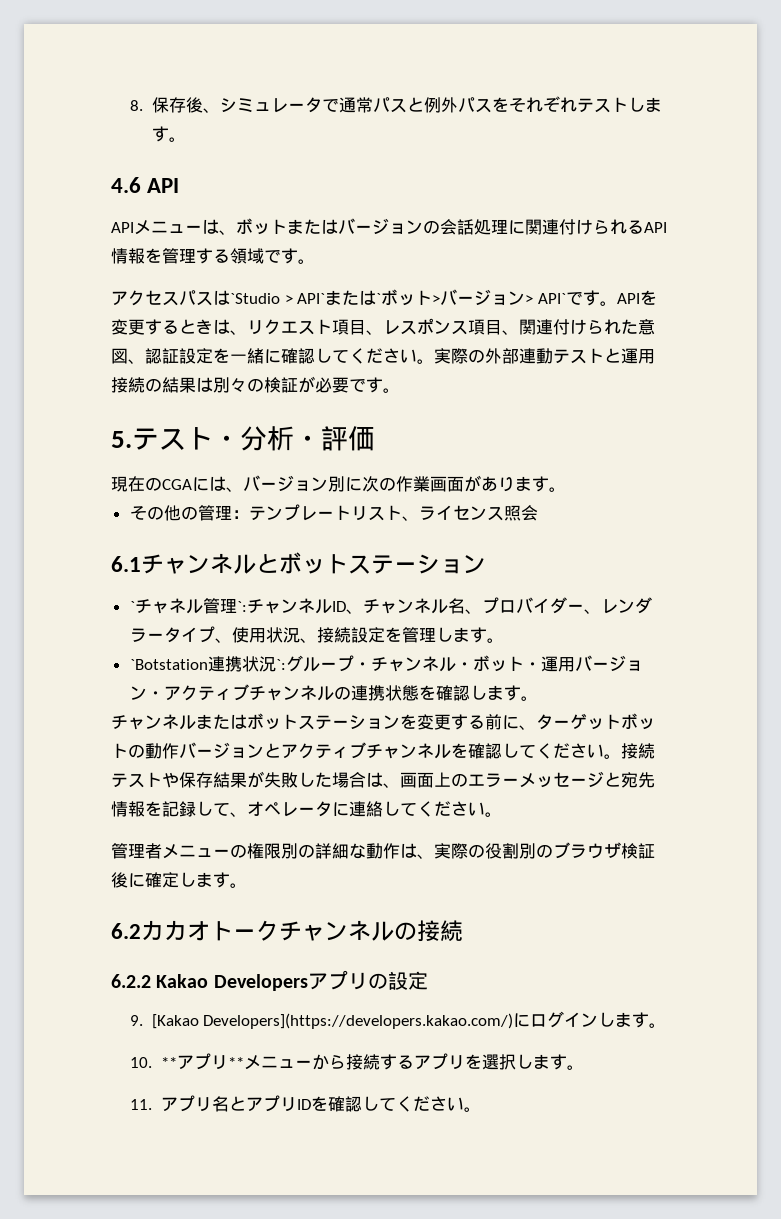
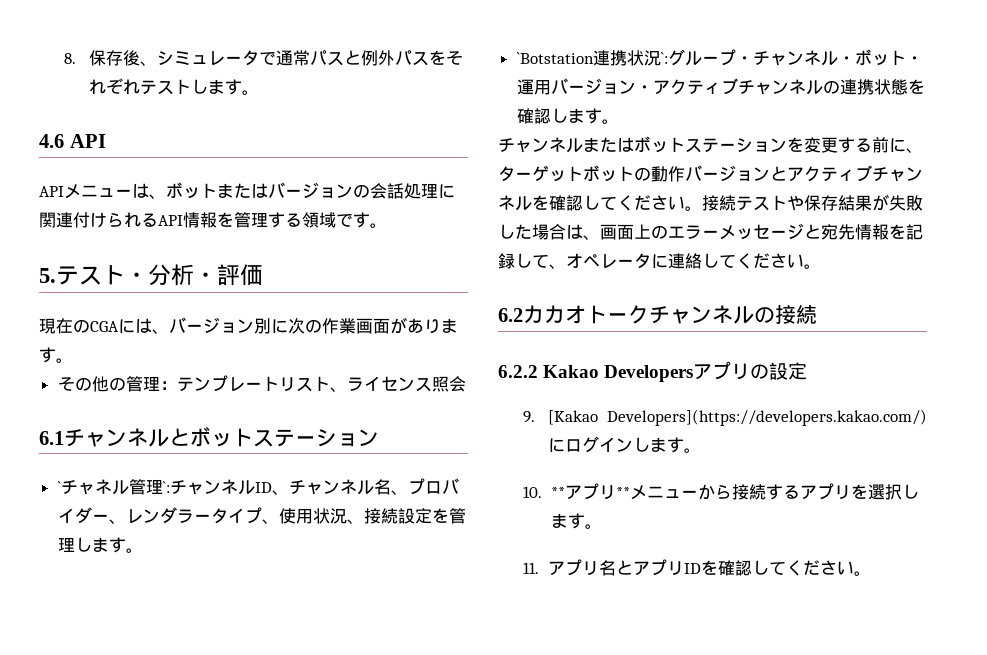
[111,289,657,306] [111,318,655,335] [111,348,655,364] [111,376,400,393] // アクセスパスは`Studio > API`または`ボット>バージョン> API`です。APIを変更するときは、リクエスト項目、レスポンス項目、関連付けられた意図、認証設定を一緒に確認してください。実際の外部連動テストと運用接続の結果は別々の検証が必要です。 -> (387, 225) none
[111,842,655,859] [111,872,247,888] // 管理者メニューの権限別の詳細な動作は、実際の役割別のブラウザ検証後に確定します。 -> (821, 266) none

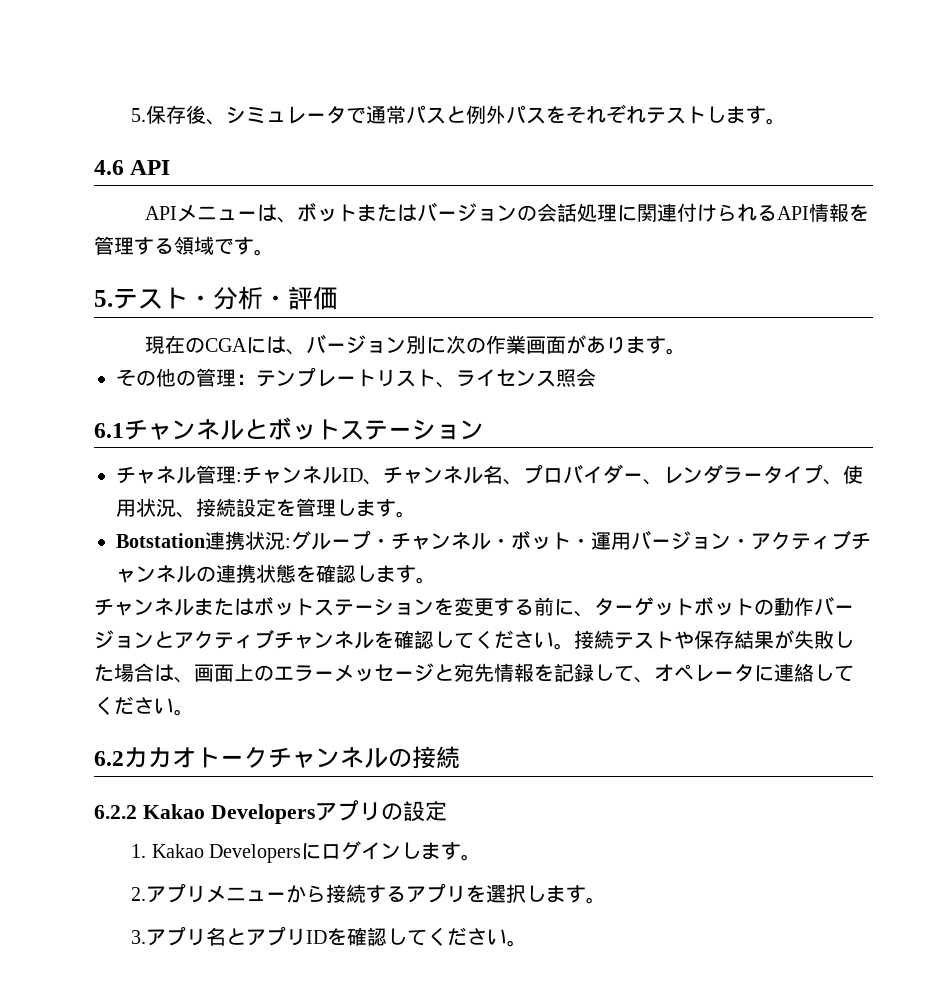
[64,53,77,64] 8. -> [131,108,147,122] 5.
[57,481,61,493] ` -> (484, 430) none
[162,481,170,493] `: -> [236,472,242,482] :
[516,52,594,64] `Botstation -> [116,533,205,548] Botstation
[660,52,668,64] `: -> [285,538,291,548] :
[523,409,927,426] 9. [Kakao Developers](https://developers.kakao.com/) -> [131,844,301,863] 1. Kakao Developers
[523,483,630,500] 10. **アプリ** -> [131,883,207,903] 2.アプリ
[523,562,540,574] 11. -> [131,930,147,944] 3.

